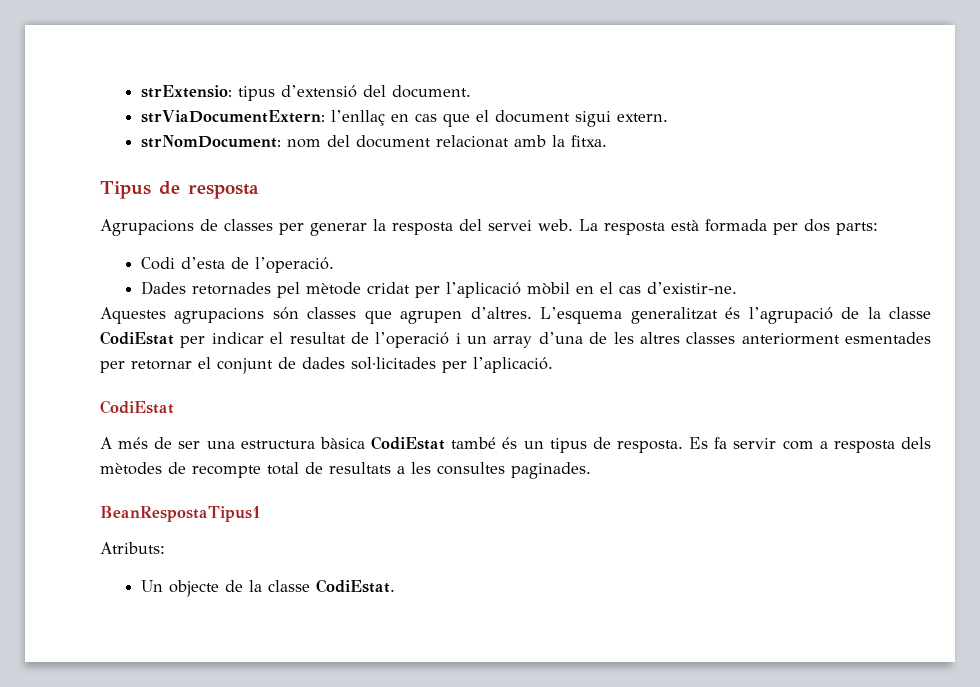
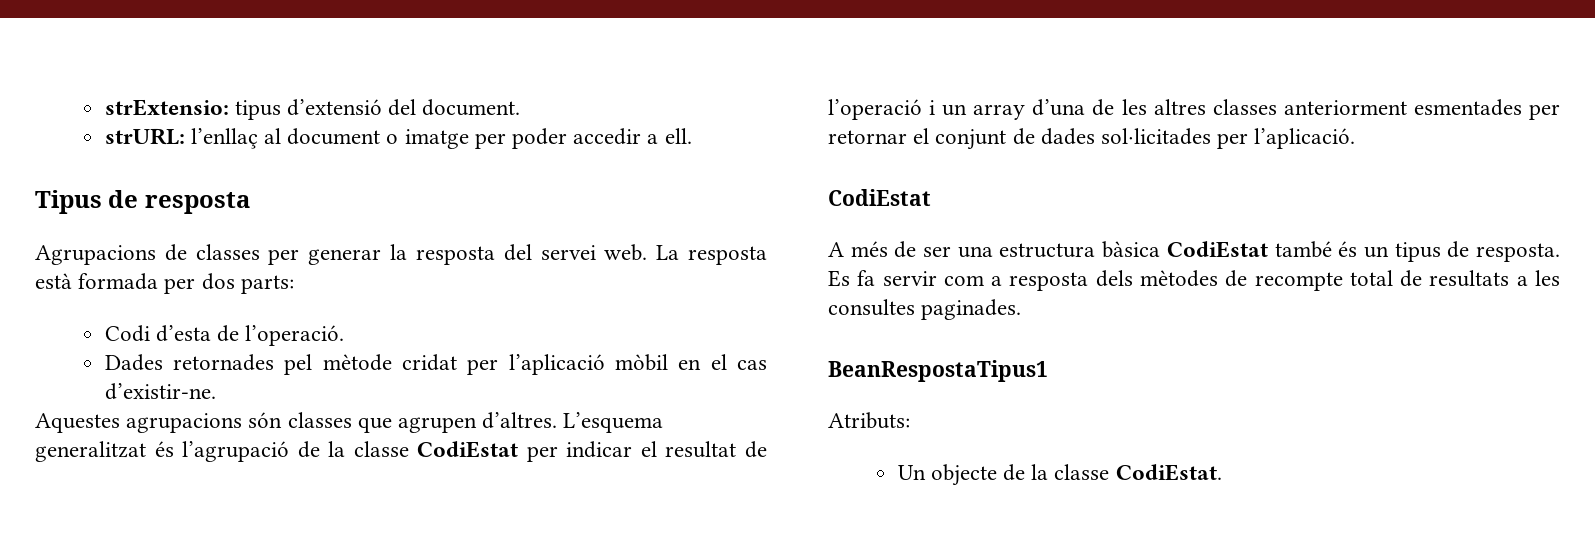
[141,110,669,127] [141,135,608,148] strViaDocumentExtern: l’enllaç en cas que el document sigui extern. // strNomDocument: nom del document relacionat amb la fitxa. -> [104,128,692,149] strURL: l’enllaç al document o imatge per poder accedir a ell.

